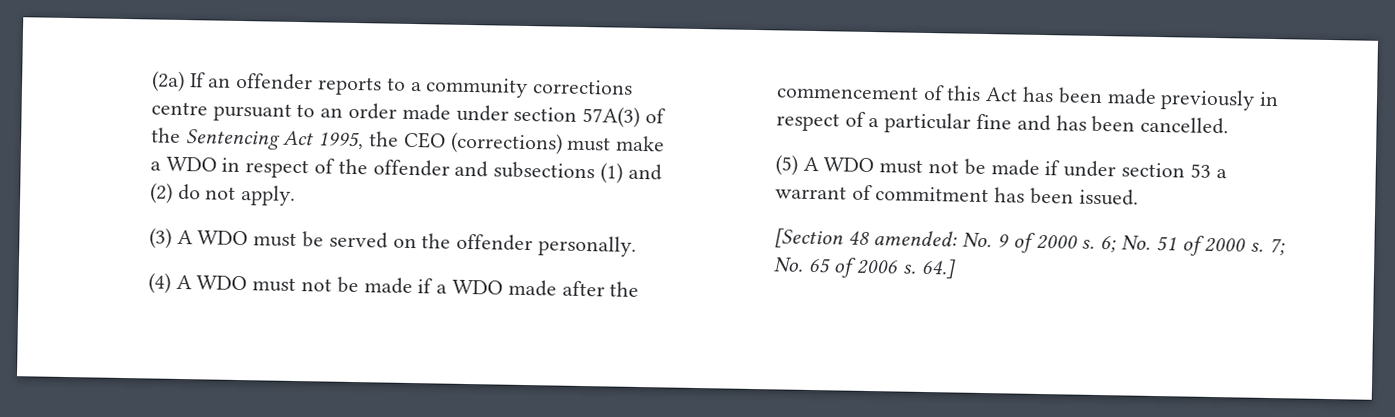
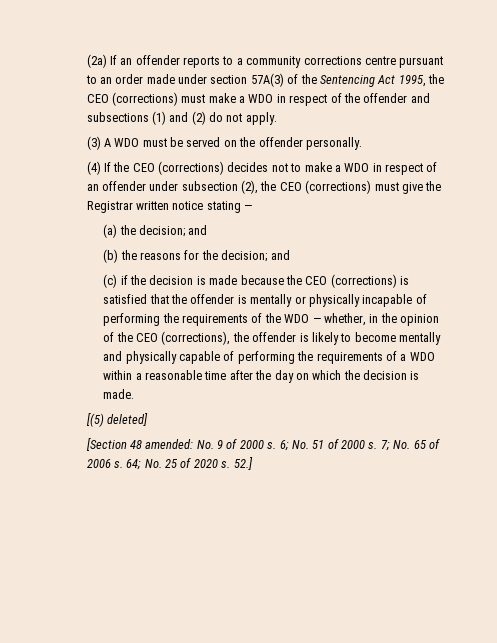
[175,274,640,298] [775,84,1280,111] [775,111,1230,135] [774,154,1227,179] [774,184,1139,206] A WDO must not be made if a WDO made after the commencement of this Act has been made previously in respect of a particular fine and has been cancelled. // (5) A WDO must not be made if under section 53 a warrant of commitment has been issued. -> [103,161,438,175] [86,180,442,194] [86,201,253,213] [103,224,208,238] [103,249,290,263] [103,274,410,288] [103,294,427,307] [103,313,440,326] [103,331,442,345] [103,351,435,364] [103,370,420,383] [103,389,135,399] [85,413,148,427] If the CEO (corrections) decides not to make a WDO in respect of an offender under subsection (2), the CEO (corrections) must give the Registrar written notice stating — // (a) the decision; and // (b) the reasons for the decision; and // (c) if the decision is made because the CEO (corrections) is satisfied that the offender is mentally or physically incapable of performing the requirements of the WDO — whether, in the opinion of the CEO (corrections), the offender is likely to become mentally and physically capable of performing the requirements of a WDO within a reasonable time after the day on which the decision is made. // [(5) deleted]
[920,258,956,279] 64.] -> [126,457,253,470] 64; No. 25 of 2020 s. 52.]

